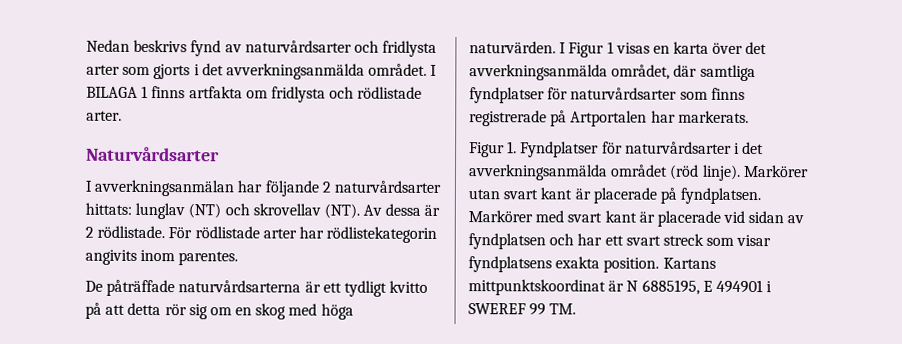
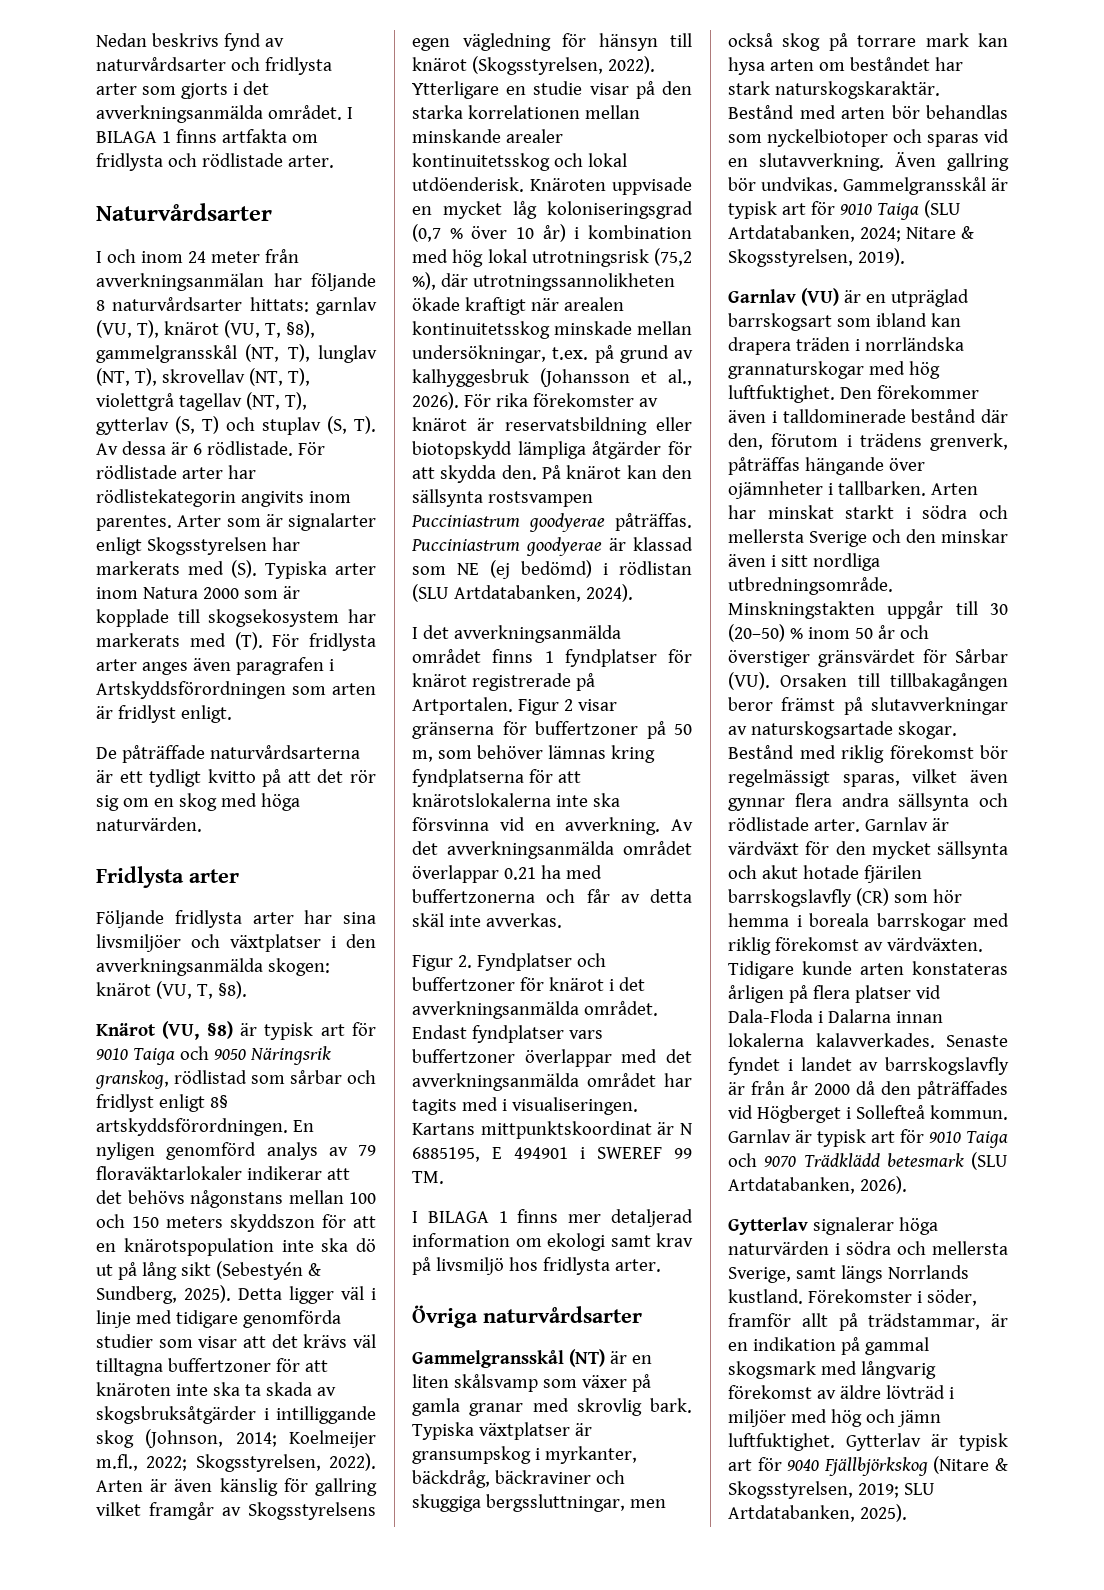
(92, 186) none -> [106,249,299,263] och inom 24 meter från
[321,181,331,193] 2 -> [96,300,105,311] 8
[135,202,360,220] lunglav (NT) och skrovellav (NT). -> [315,297,377,315] [96,320,315,338] [96,344,377,363] [96,368,310,386] [96,392,307,411] [96,416,376,435] garnlav (VU, T), knärot (VU, T, §8), gammelgransskål (NT, T), lunglav (NT, T), skrovellav (NT, T), violettgrå tagellav (NT, T), gytterlav (S, T) och stuplav (S, T).
[85,226,94,238] 2 -> [192,443,202,455] 6
(239, 258) none -> [177,513,376,531] [96,537,300,555] [96,560,376,579] [96,586,300,599] [96,609,376,627] [96,632,376,651] [96,657,334,675] [96,681,376,699] [96,705,232,723] Arter som är signalarter enligt Skogsstyrelsen har markerats med (S). Typiska arter inom Natura 2000 som är kopplade till skogsekosystem har markerats med (T). För fridlysta arter anges även paragrafen i Artskyddsförordningen som arten är fridlyst enligt.
[127,302,162,316] detta -> [317,769,344,783] det
[559,41,768,58] [469,64,756,82] [469,87,745,104] [469,110,749,127] [469,141,765,158] [468,164,809,181] [468,187,762,205] [468,210,805,227] [468,233,772,250] [468,256,660,273] I Figur 1 visas en karta över det avverkningsanmälda området, där samtliga fyndplatser för naturvårdsarter som finns registrerade på Artportalen har markerats. // Figur 1. Fyndplatser för naturvårdsarter i det avverkningsanmälda området (röd linje). Markörer utan svart kant är placerade på fyndplatsen. Markörer med svart kant är placerade vid sidan av fyndplatsen och har ett svart streck som visar fyndplatsens exakta position. -> [96,866,239,888] [96,910,376,928] [96,934,376,952] [96,958,330,976] [96,981,247,999] [96,1021,376,1040] [96,1046,331,1065] [95,1070,376,1089] [96,1094,228,1112] [96,1118,314,1136] [96,1142,376,1160] [96,1166,350,1180] [96,1190,376,1208] [96,1214,376,1232] [96,1238,376,1256] [96,1261,321,1280] [96,1285,376,1304] [96,1310,341,1328] [96,1334,377,1348] [96,1358,328,1376] [96,1382,336,1396] [96,1406,376,1424] [96,1429,376,1448] [96,1453,376,1472] [96,1478,377,1496] [96,1502,376,1520] [412,33,692,51] [412,56,655,75] [412,81,692,99] [412,105,640,119] [412,129,563,143] [412,153,627,171] [412,177,692,195] [412,201,693,219] [412,224,692,242] [412,248,692,267] [412,272,675,291] [412,297,624,315] [412,321,692,339] [412,345,693,363] [412,368,692,387] [412,392,658,410] [412,417,692,435] [412,441,692,459] [412,465,692,483] [412,489,593,507] [411,513,692,532] [411,537,693,556] [412,560,692,579] [412,584,633,602] [412,625,621,643] [412,649,692,667] [412,673,595,691] [412,697,617,715] [412,721,692,739] [412,745,655,763] [412,769,581,787] [412,793,620,807] [412,817,693,835] [412,841,692,859] [412,865,602,883] [412,889,692,903] [412,913,562,928] [412,953,606,971] [412,977,645,991] [412,1001,658,1019] [412,1025,603,1043] [412,1049,692,1067] [412,1073,692,1091] [412,1097,638,1115] // Fridlysta arter // Följande fridlysta arter har sina livsmiljöer och växtplatser i den avverkningsanmälda skogen: knärot (VU, T, §8). // Knärot (VU, §8) är typisk art för 9010 Taiga och 9050 Näringsrik granskog, rödlistad som sårbar och fridlyst enligt 8§ artskyddsförordningen. En nyligen genomförd analys av 79 floraväktarlokaler indikerar att det behövs någonstans mellan 100 och 150 meters skyddszon för att en knärotspopulation inte ska dö ut på lång sikt (Sebestyén & Sundberg, 2025). Detta ligger väl i linje med tidigare genomförda studier som visar att det krävs väl tilltagna buffertzoner för att knäroten inte ska ta skada av skogsbruksåtgärder i intilliggande skog (Johnson, 2014; Koelmeijer m.fl., 2022; Skogsstyrelsen, 2022). Arten är även känslig för gallring vilket framgår av Skogsstyrelsens egen vägledning för hänsyn till knärot (Skogsstyrelsen, 2022). Ytterligare en studie visar på den starka korrelationen mellan minskande arealer kontinuitetsskog och lokal utdöenderisk. Knäroten uppvisade en mycket låg koloniseringsgrad (0,7 % över 10 år) i kombination med hög lokal utrotningsrisk (75,2 %), där utrotningssannolikheten ökade kraftigt när arealen kontinuitetsskog minskade mellan undersökningar, t.ex. på grund av kalhyggesbruk (Johansson et al., 2026). För rika förekomster av knärot är reservatsbildning eller biotopskydd lämpliga åtgärder för att skydda den. På knärot kan den sällsynta rostsvampen Pucciniastrum goodyerae påträffas. Pucciniastrum goodyerae är klassad som NE (ej bedömd) i rödlistan (SLU Artdatabanken, 2024). // I det avverkningsanmälda området finns 1 fyndplatser för knärot registrerade på Artportalen. Figur 2 visar gränserna för buffertzoner på 50 m, som behöver lämnas kring fyndplatserna för att knärotslokalerna inte ska försvinna vid en avverkning. Av det avverkningsanmälda området överlappar 0.21 ha med buffertzonerna och får av detta skäl inte avverkas. // Figur 2. Fyndplatser och buffertzoner för knärot i det avverkningsanmälda området. Endast fyndplatser vars buffertzoner överlappar med det avverkningsanmälda området har tagits med i visualiseringen.
(577, 309) none -> [412,1209,693,1227] [412,1233,693,1251] [412,1257,661,1275] [412,1305,642,1328] [412,1349,652,1368] [412,1374,651,1392] [412,1398,692,1416] [412,1422,592,1440] [412,1446,637,1464] [412,1470,625,1488] [412,1494,666,1512] [728,33,1008,51] [728,57,963,75] [728,81,940,99] [728,105,1008,119] [728,129,1009,147] [728,152,1009,171] [728,177,1008,195] [728,200,961,220] [728,225,974,242] [728,248,905,267] [728,288,969,307] [728,313,961,331] [728,337,964,355] [728,361,940,379] [728,385,979,403] [728,409,1008,423] [728,433,1008,451] [728,457,925,475] [728,481,978,499] [728,505,1008,519] [728,529,1008,547] [728,553,880,571] [728,577,893,595] [728,601,1008,619] [728,624,929,642] [728,649,1008,667] [728,672,1008,691] [728,697,1008,715] [728,721,957,739] [728,745,1008,763] [728,769,1008,787] [728,793,1008,811] [728,817,949,832] [728,841,1008,859] [728,865,922,883] [728,888,962,907] [728,913,1009,931] [728,937,983,955] [728,961,1008,979] [728,985,941,1003] [728,1009,943,1023] [728,1033,1008,1048] [728,1057,1009,1075] [728,1081,1008,1099] [728,1105,1008,1123] [728,1129,1008,1148] [728,1152,1008,1170] [728,1176,907,1194] [728,1217,938,1235] [728,1241,1008,1255] [728,1265,969,1283] [728,1289,977,1306] [728,1313,1008,1331] [728,1337,929,1355] [728,1361,936,1379] [728,1385,954,1399] [728,1409,941,1427] [728,1433,1008,1451] [728,1456,1008,1476] [728,1481,935,1499] [728,1504,907,1522] // I BILAGA 1 finns mer detaljerad information om ekologi samt krav på livsmiljö hos fridlysta arter. // Övriga naturvårdsarter // Gammelgransskål (NT) är en liten skålsvamp som växer på gamla granar med skrovlig bark. Typiska växtplatser är gransumpskog i myrkanter, bäckdråg, bäckraviner och skuggiga bergssluttningar, men också skog på torrare mark kan hysa arten om beståndet har stark naturskogskaraktär. Bestånd med arten bör behandlas som nyckelbiotoper och sparas vid en slutavverkning. Även gallring bör undvikas. Gammelgransskål är typisk art för 9010 Taiga (SLU Artdatabanken, 2024; Nitare & Skogsstyrelsen, 2019). // Garnlav (VU) är en utpräglad barrskogsart som ibland kan drapera träden i norrländska grannaturskogar med hög luftfuktighet. Den förekommer även i talldominerade bestånd där den, förutom i trädens grenverk, påträffas hängande över ojämnheter i tallbarken. Arten har minskat starkt i södra och mellersta Sverige och den minskar även i sitt nordliga utbredningsområde. Minskningstakten uppgår till 30 (20–50) % inom 50 år och överstiger gränsvärdet för Sårbar (VU). Orsaken till tillbakagången beror främst på slutavverkningar av naturskogsartade skogar. Bestånd med riklig förekomst bör regelmässigt sparas, vilket även gynnar flera andra sällsynta och rödlistade arter. Garnlav är värdväxt för den mycket sällsynta och akut hotade fjärilen barrskogslavfly (CR) som hör hemma i boreala barrskogar med riklig förekomst av värdväxten. Tidigare kunde arten konstateras årligen på flera platser vid Dala-Floda i Dalarna innan lokalerna kalavverkades. Senaste fyndet i landet av barrskogslavfly är från år 2000 då den påträffades vid Högberget i Sollefteå kommun. Garnlav är typisk art för 9010 Taiga och 9070 Trädklädd betesmark (SLU Artdatabanken, 2026). // Gytterlav signalerar höga naturvärden i södra och mellersta Sverige, samt längs Norrlands kustland. Förekomster i söder, framför allt på trädstammar, är en indikation på gammal skogsmark med långvarig förekomst av äldre lövträd i miljöer med hög och jämn luftfuktighet. Gytterlav är typisk art för 9040 Fjällbjörkskog (Nitare & Skogsstyrelsen, 2019; SLU Artdatabanken, 2025).

